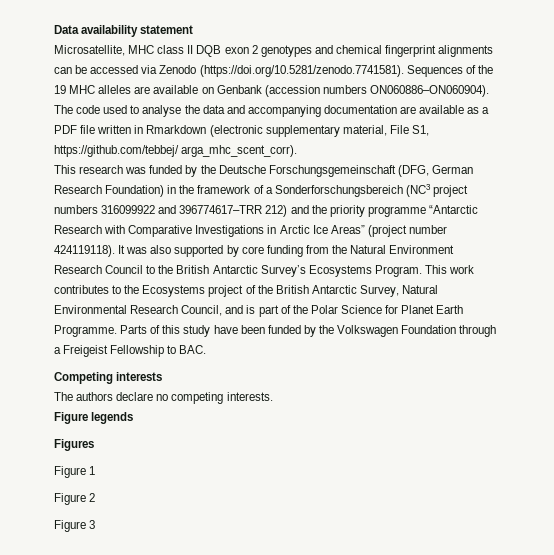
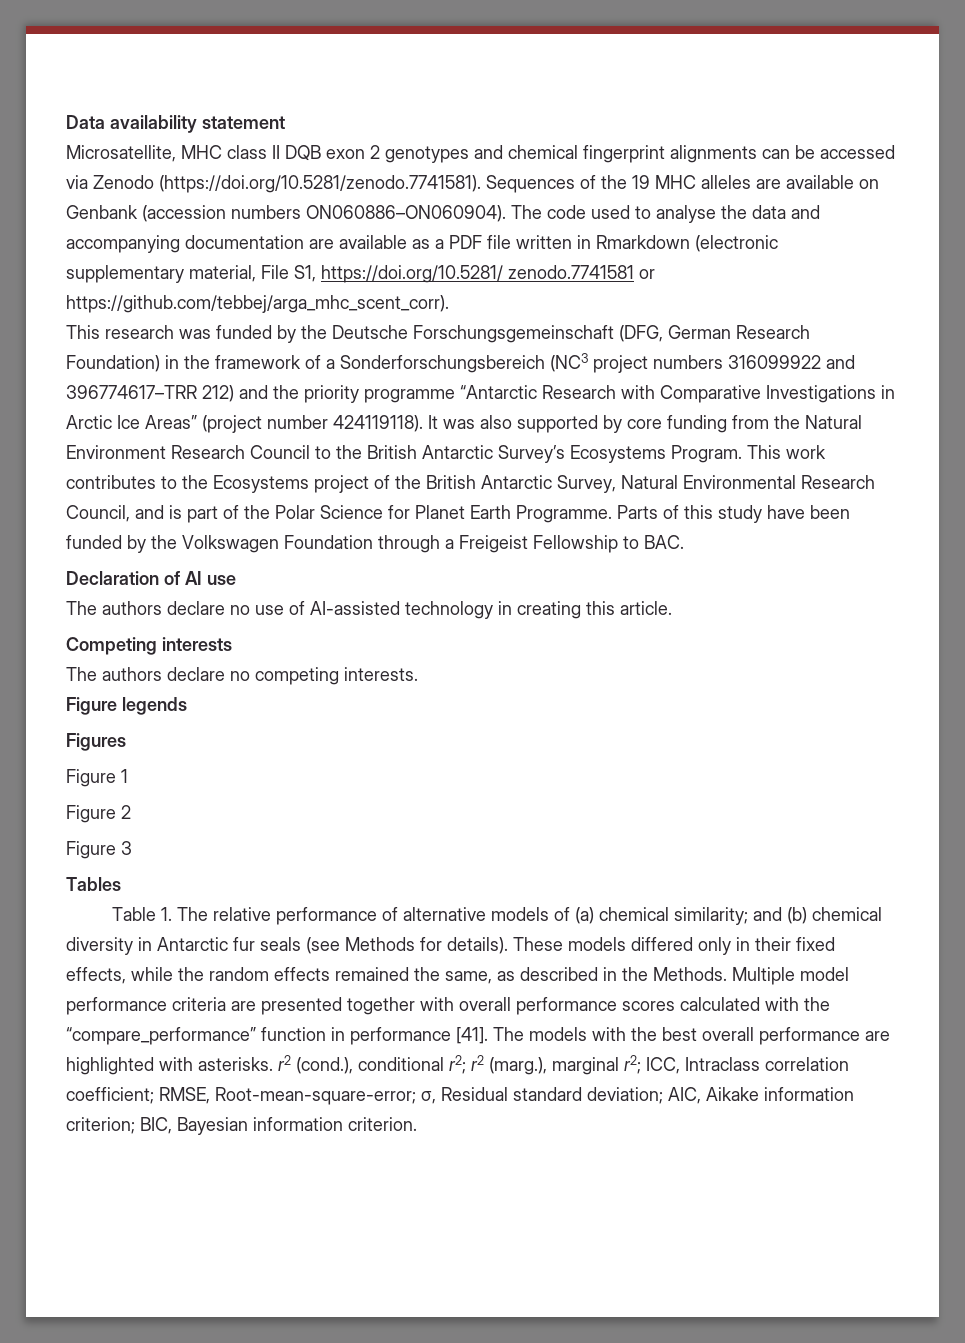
[54,145,298,157] https://github.com/tebbej/ arga_mhc_scent_corr). -> [321,265,655,283] [66,295,449,313] https://doi.org/10.5281/ zenodo.7741581 or https://github.com/tebbej/arga_mhc_scent_corr).
(207, 349) none -> [66,571,236,585] [66,601,672,619] // Declaration of AI use // The authors declare no use of AI-assisted technology in creating this article.
(96, 524) none -> [66,877,121,891] [112,907,883,925] [66,937,835,955] [66,967,849,985] [66,997,830,1015] [66,1027,890,1045] [66,1055,849,1075] [66,1087,854,1105] [66,1117,417,1135] // Tables // Table 1. The relative performance of alternative models of (a) chemical similarity; and (b) chemical diversity in Antarctic fur seals (see Methods for details). These models differed only in their fixed effects, while the random effects remained the same, as described in the Methods. Multiple model performance criteria are presented together with overall performance scores calculated with the “compare_performance” function in performance [41]. The models with the best overall performance are highlighted with asterisks. r2 (cond.), conditional r2; r2 (marg.), marginal r2; ICC, Intraclass correlation coefficient; RMSE, Root-mean-square-error; σ, Residual standard deviation; AIC, Aikake information criterion; BIC, Bayesian information criterion.

